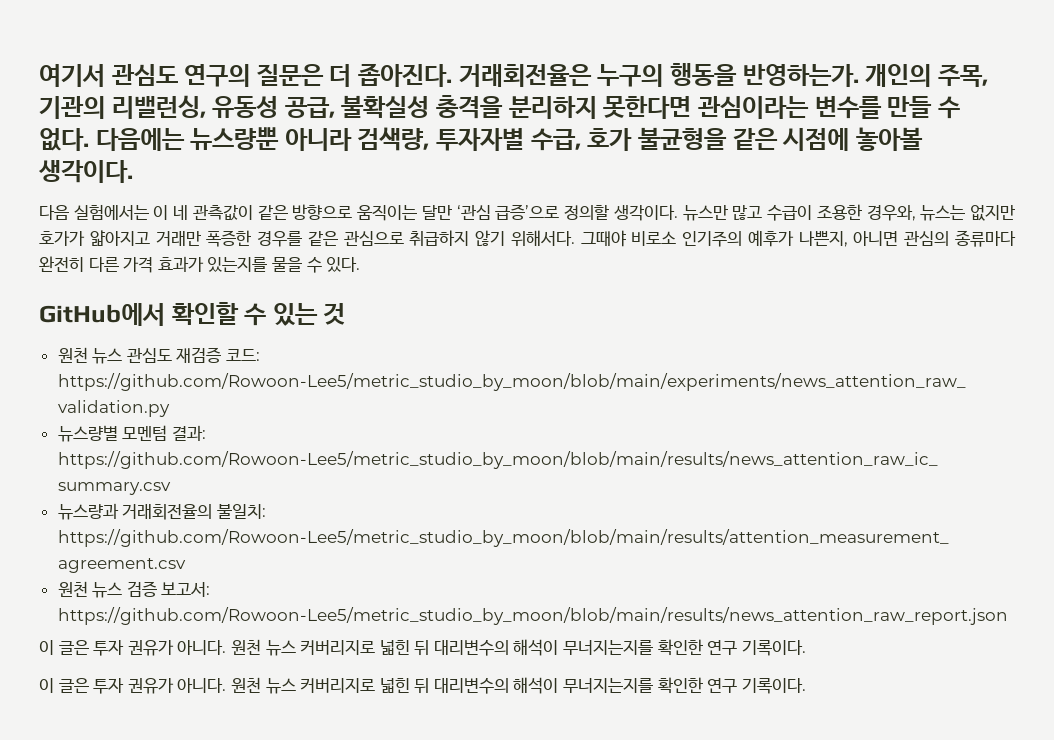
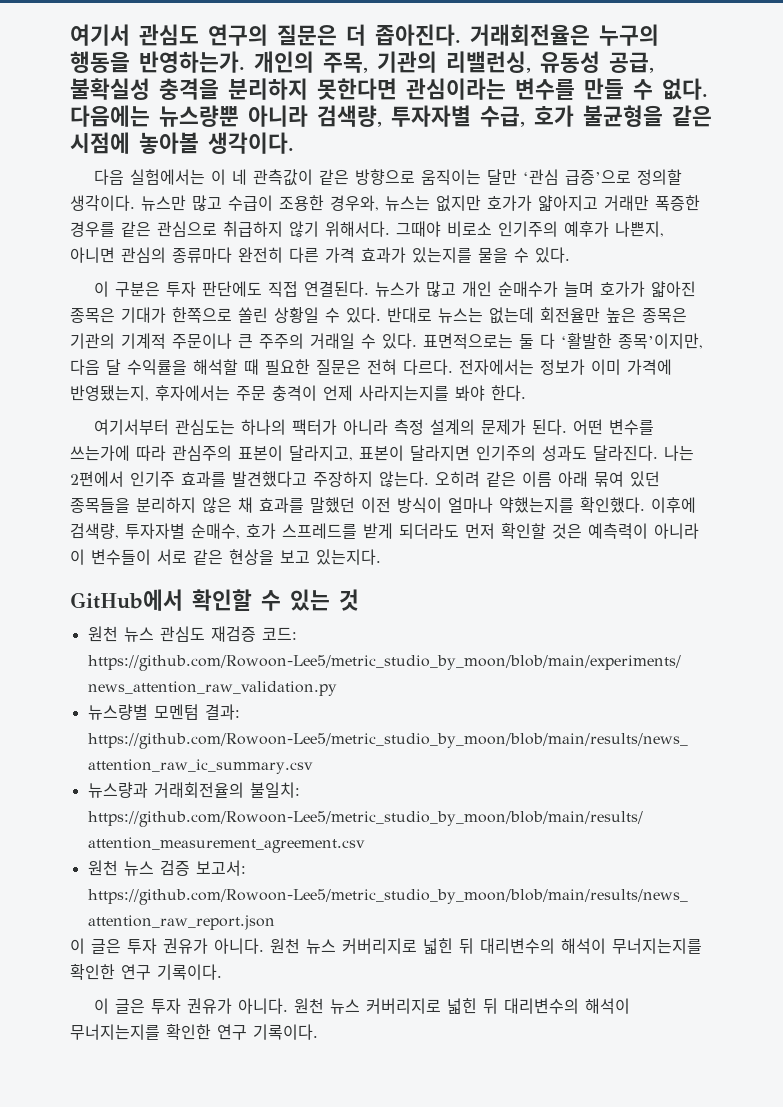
(361, 264) none -> [93,281,696,297] [70,307,687,324] [70,333,703,349] [70,359,672,375] [70,385,526,401] [93,419,654,435] [70,445,694,461] [70,471,660,487] [70,497,696,513] [70,523,699,539] [70,549,381,565] // 이 구분은 투자 판단에도 직접 연결된다. 뉴스가 많고 개인 순매수가 늘며 호가가 얇아진 종목은 기대가 한쪽으로 쏠린 상황일 수 있다. 반대로 뉴스는 없는데 회전율만 높은 종목은 기관의 기계적 주문이나 큰 주주의 거래일 수 있다. 표면적으로는 둘 다 ‘활발한 종목’이지만, 다음 달 수익률을 해석할 때 필요한 질문은 전혀 다르다. 전자에서는 정보가 이미 가격에 반영됐는지, 후자에서는 주문 충격이 언제 사라지는지를 봐야 한다. // 여기서부터 관심도는 하나의 팩터가 아니라 측정 설계의 문제가 된다. 어떤 변수를 쓰는가에 따라 관심주의 표본이 달라지고, 표본이 달라지면 인기주의 성과도 달라진다. 나는 2편에서 인기주 효과를 발견했다고 주장하지 않는다. 오히려 같은 이름 아래 묶여 있던 종목들을 분리하지 않은 채 효과를 말했던 이전 방식이 얼마나 약했는지를 확인했다. 이후에 검색량, 투자자별 순매수, 호가 스프레드를 받게 되더라도 먼저 확인할 것은 예측력이 아니라 이 변수들이 서로 같은 현상을 보고 있는지다.

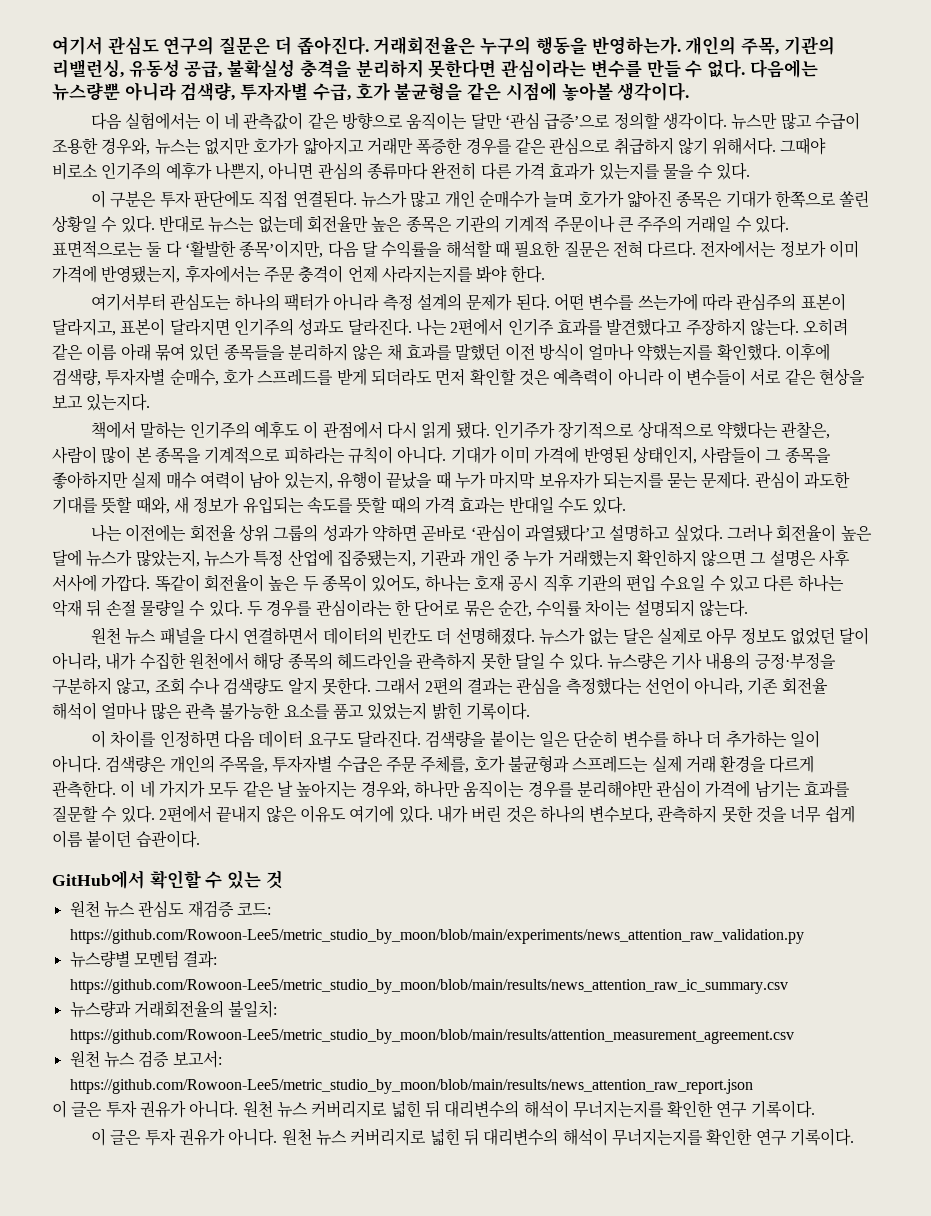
(381, 557) none -> [91,421,831,439] [52,446,831,464] [52,471,851,489] [52,496,627,514] [91,524,872,542] [52,549,851,567] [52,574,844,592] [52,599,749,617] [91,627,870,645] [52,652,836,670] [52,677,828,695] [52,702,530,720] [91,730,820,748] [52,755,815,773] [52,780,851,798] [52,805,855,823] [52,830,200,848] // 책에서 말하는 인기주의 예후도 이 관점에서 다시 읽게 됐다. 인기주가 장기적으로 상대적으로 약했다는 관찰은, 사람이 많이 본 종목을 기계적으로 피하라는 규칙이 아니다. 기대가 이미 가격에 반영된 상태인지, 사람들이 그 종목을 좋아하지만 실제 매수 여력이 남아 있는지, 유행이 끝났을 때 누가 마지막 보유자가 되는지를 묻는 문제다. 관심이 과도한 기대를 뜻할 때와, 새 정보가 유입되는 속도를 뜻할 때의 가격 효과는 반대일 수도 있다. // 나는 이전에는 회전율 상위 그룹의 성과가 약하면 곧바로 ‘관심이 과열됐다’고 설명하고 싶었다. 그러나 회전율이 높은 달에 뉴스가 많았는지, 뉴스가 특정 산업에 집중됐는지, 기관과 개인 중 누가 거래했는지 확인하지 않으면 그 설명은 사후 서사에 가깝다. 똑같이 회전율이 높은 두 종목이 있어도, 하나는 호재 공시 직후 기관의 편입 수요일 수 있고 다른 하나는 악재 뒤 손절 물량일 수 있다. 두 경우를 관심이라는 한 단어로 묶은 순간, 수익률 차이는 설명되지 않는다. // 원천 뉴스 패널을 다시 연결하면서 데이터의 빈칸도 더 선명해졌다. 뉴스가 없는 달은 실제로 아무 정보도 없었던 달이 아니라, 내가 수집한 원천에서 해당 종목의 헤드라인을 관측하지 못한 달일 수 있다. 뉴스량은 기사 내용의 긍정·부정을 구분하지 않고, 조회 수나 검색량도 알지 못한다. 그래서 2편의 결과는 관심을 측정했다는 선언이 아니라, 기존 회전율 해석이 얼마나 많은 관측 불가능한 요소를 품고 있었는지 밝힌 기록이다. // 이 차이를 인정하면 다음 데이터 요구도 달라진다. 검색량을 붙이는 일은 단순히 변수를 하나 더 추가하는 일이 아니다. 검색량은 개인의 주목을, 투자자별 수급은 주문 주체를, 호가 불균형과 스프레드는 실제 거래 환경을 다르게 관측한다. 이 네 가지가 모두 같은 날 높아지는 경우와, 하나만 움직이는 경우를 분리해야만 관심이 가격에 남기는 효과를 질문할 수 있다. 2편에서 끝내지 않은 이유도 여기에 있다. 내가 버린 것은 하나의 변수보다, 관측하지 못한 것을 너무 쉽게 이름 붙이던 습관이다.

